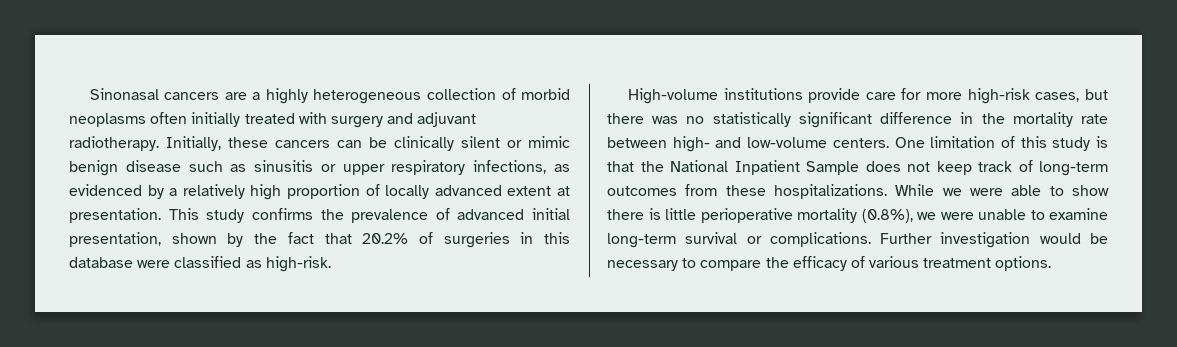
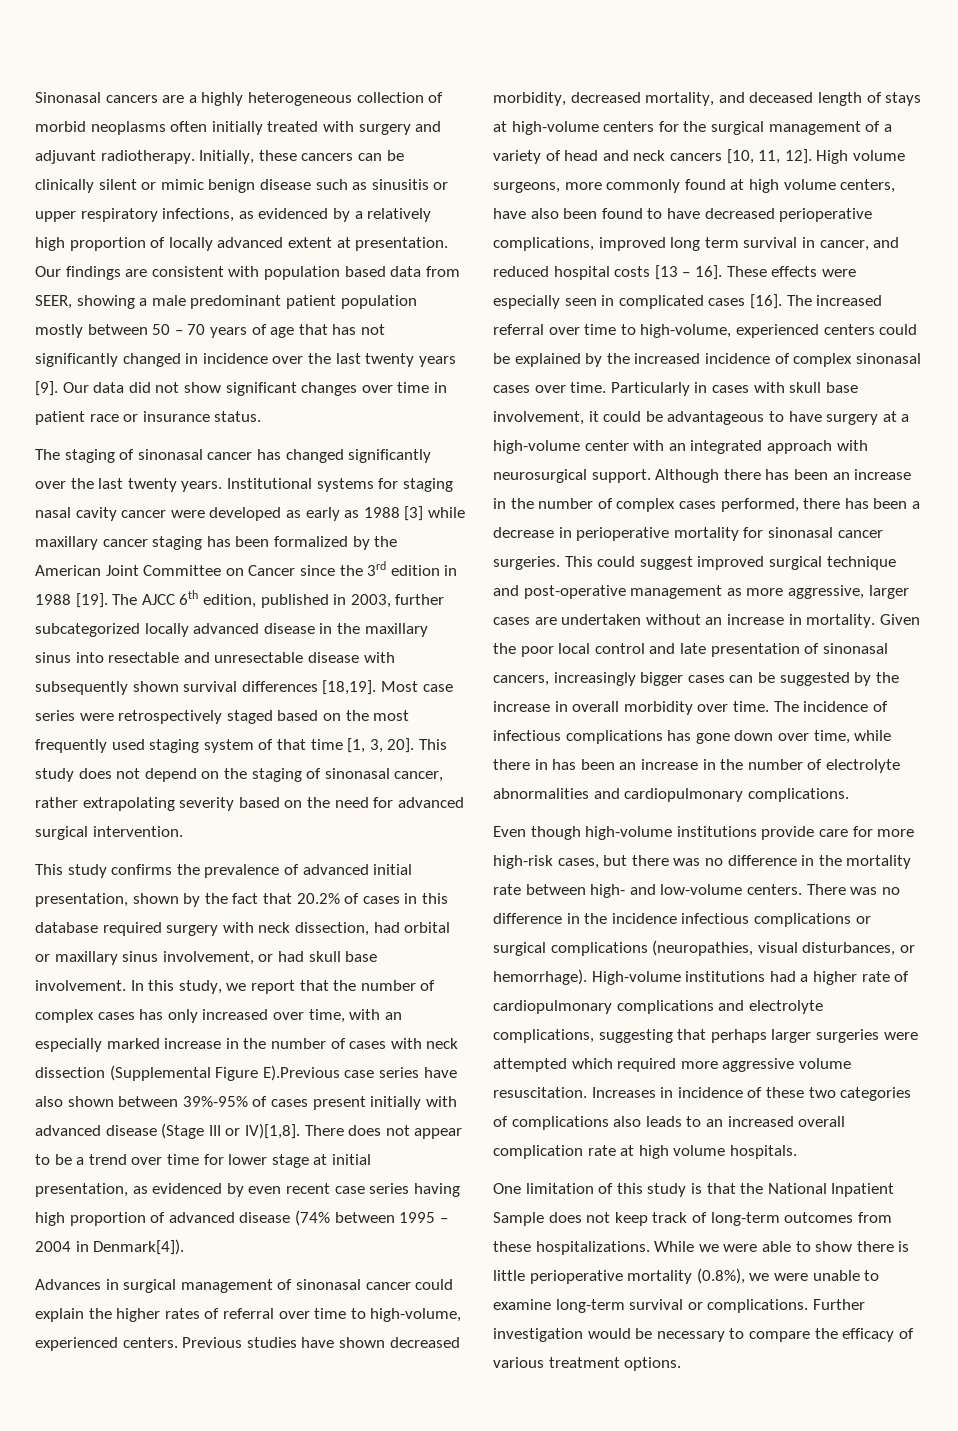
(161, 215) none -> [35,266,460,280] [35,295,417,309] [35,324,385,338] [35,353,456,367] [35,381,447,396] [35,411,262,425] [35,449,432,463] [35,478,453,492] [35,506,465,521] [35,536,398,550] [35,561,458,576] [35,590,445,608] [35,623,428,637] [35,652,395,663] [35,680,453,695] [35,710,410,724] [35,738,447,753] [35,768,444,782] [35,797,464,811] [35,826,183,840] Our findings are consistent with population based data from SEER, showing a male predominant patient population mostly between 50 – 70 years of age that has not significantly changed in incidence over the last twenty years [9]. Our data did not show significant changes over time in patient race or insurance status. // The staging of sinonasal cancer has changed significantly over the last twenty years. Institutional systems for staging nasal cavity cancer were developed as early as 1988 [3] while maxillary cancer staging has been formalized by the American Joint Committee on Cancer since the 3rd edition in 1988 [19]. The AJCC 6th edition, published in 2003, further subcategorized locally advanced disease in the maxillary sinus into resectable and unresectable disease with subsequently shown survival differences [18,19]. Most case series were retrospectively staged based on the most frequently used staging system of that time [1, 3, 20]. This study does not depend on the staging of sinonasal cancer, rather extrapolating severity based on the need for advanced surgical intervention. //
[443,232,510,248] surgeries -> [362,896,400,904] cases
[137,256,331,272] [627,88,718,104] were classified as high-risk. // High-volume -> [102,922,451,936] [35,951,378,965] [35,980,436,994] [35,1009,402,1023] [35,1038,459,1052] [35,1065,457,1081] [35,1096,457,1110] [35,1123,463,1139] [35,1154,371,1168] [35,1183,460,1197] [35,1210,448,1226] [35,1239,185,1255] [35,1279,454,1293] [35,1308,462,1322] [35,1337,460,1351] [493,92,922,106] [493,121,892,135] [493,149,905,164] [493,179,896,193] [493,208,873,222] [493,237,900,251] [493,265,856,280] [493,294,883,309] [493,324,918,338] [493,353,921,367] [493,382,858,396] [493,411,910,425] [493,440,868,454] [493,469,912,483] [493,498,920,512] [493,527,883,541] [493,556,896,570] [493,585,909,599] [493,614,920,628] [493,643,888,657] [493,672,899,686] [493,701,888,715] [493,730,892,744] [493,759,900,773] [493,788,849,802] [493,826,673,840] required surgery with neck dissection, had orbital or maxillary sinus involvement, or had skull base involvement. In this study, we report that the number of complex cases has only increased over time, with an especially marked increase in the number of cases with neck dissection (Supplemental Figure E).Previous case series have also shown between 39%-95% of cases present initially with advanced disease (Stage III or IV)[1,8]. There does not appear to be a trend over time for lower stage at initial presentation, as evidenced by even recent case series having high proportion of advanced disease (74% between 1995 – 2004 in Denmark[4]). // Advances in surgical management of sinonasal cancer could explain the higher rates of referral over time to high-volume, experienced centers. Previous studies have shown decreased morbidity, decreased mortality, and deceased length of stays at high-volume centers for the surgical management of a variety of head and neck cancers [10, 11, 12]. High volume surgeons, more commonly found at high volume centers, have also been found to have decreased perioperative complications, improved long term survival in cancer, and reduced hospital costs [13 – 16]. These effects were especially seen in complicated cases [16]. The increased referral over time to high-volume, experienced centers could be explained by the increased incidence of complex sinonasal cases over time. Particularly in cases with skull base involvement, it could be advantageous to have surgery at a high-volume center with an integrated approach with neurosurgical support. Although there has been an increase in the number of complex cases performed, there has been a decrease in perioperative mortality for sinonasal cancer surgeries. This could suggest improved surgical technique and post-operative management as more aggressive, larger cases are undertaken without an increase in mortality. Given the poor local control and late presentation of sinonasal cancers, increasingly bigger cases can be suggested by the increase in overall morbidity over time. The incidence of infectious complications has gone down over time, while there in has been an increase in the number of electrolyte abnormalities and cardiopulmonary complications. // Even though high-volume
[712,112,872,128] statistically significant -> (723, 862) none
(889, 143) none -> [806,884,900,895] [493,913,871,927] [493,940,915,956] [493,969,910,985] [493,1000,823,1014] [493,1029,918,1043] [493,1058,851,1072] [493,1087,912,1101] [493,1116,846,1130] [493,1145,797,1159] There was no difference in the incidence infectious complications or surgical complications (neuropathies, visual disturbances, or hemorrhage). High-volume institutions had a higher rate of cardiopulmonary complications and electrolyte complications, suggesting that perhaps larger surgeries were attempted which required more aggressive volume resuscitation. Increases in incidence of these two categories of complications also leads to an increased overall complication rate at high volume hospitals. //

